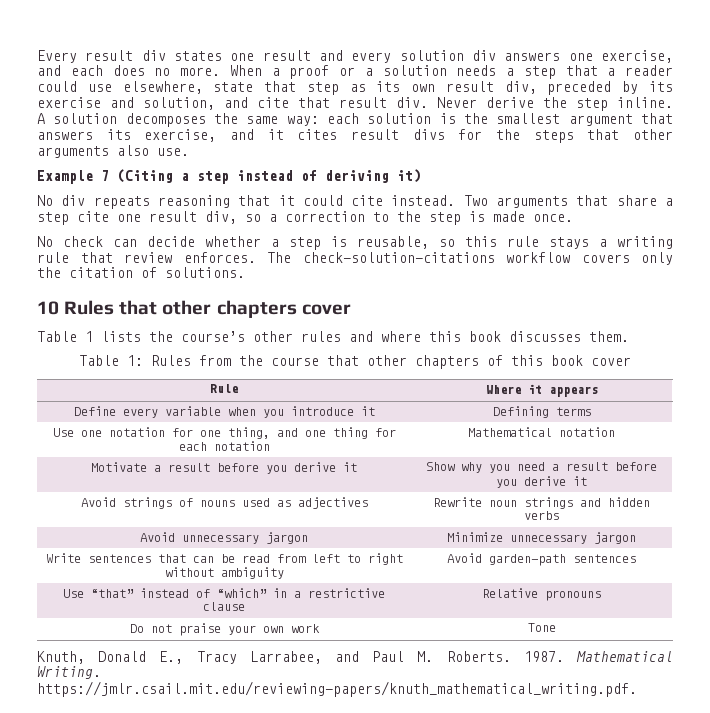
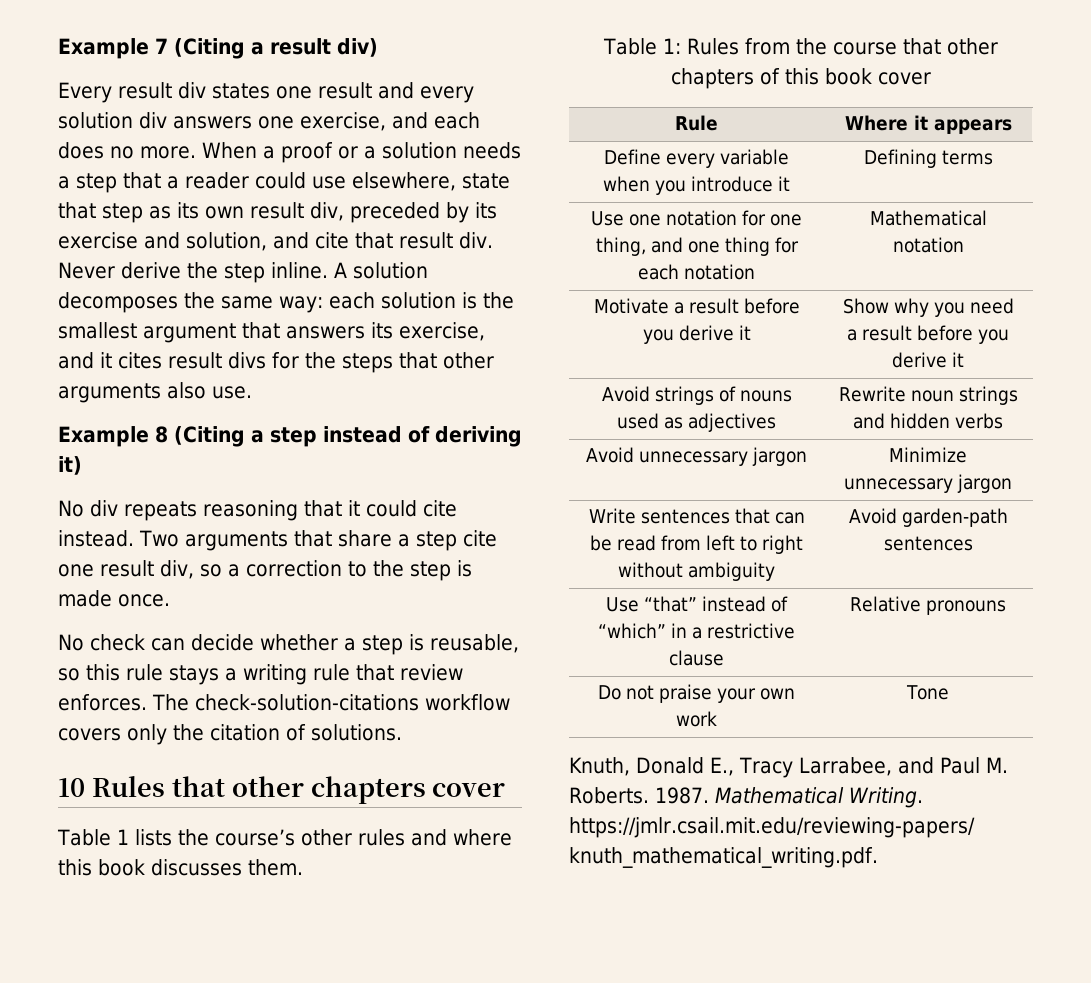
(37, 56) none -> [58,38,378,59] Example 7 (Citing a result div) //
[101,170,109,181] 7 -> [155,426,168,443] 8

